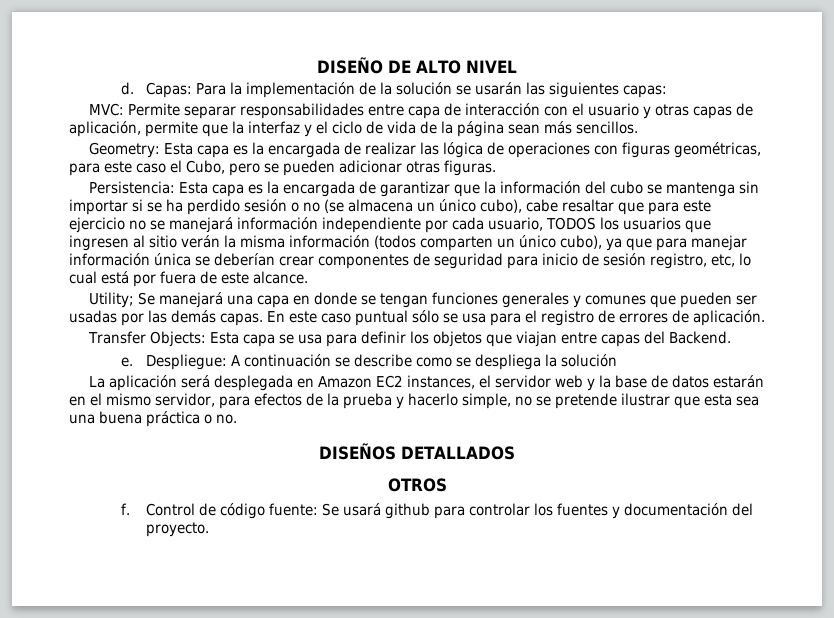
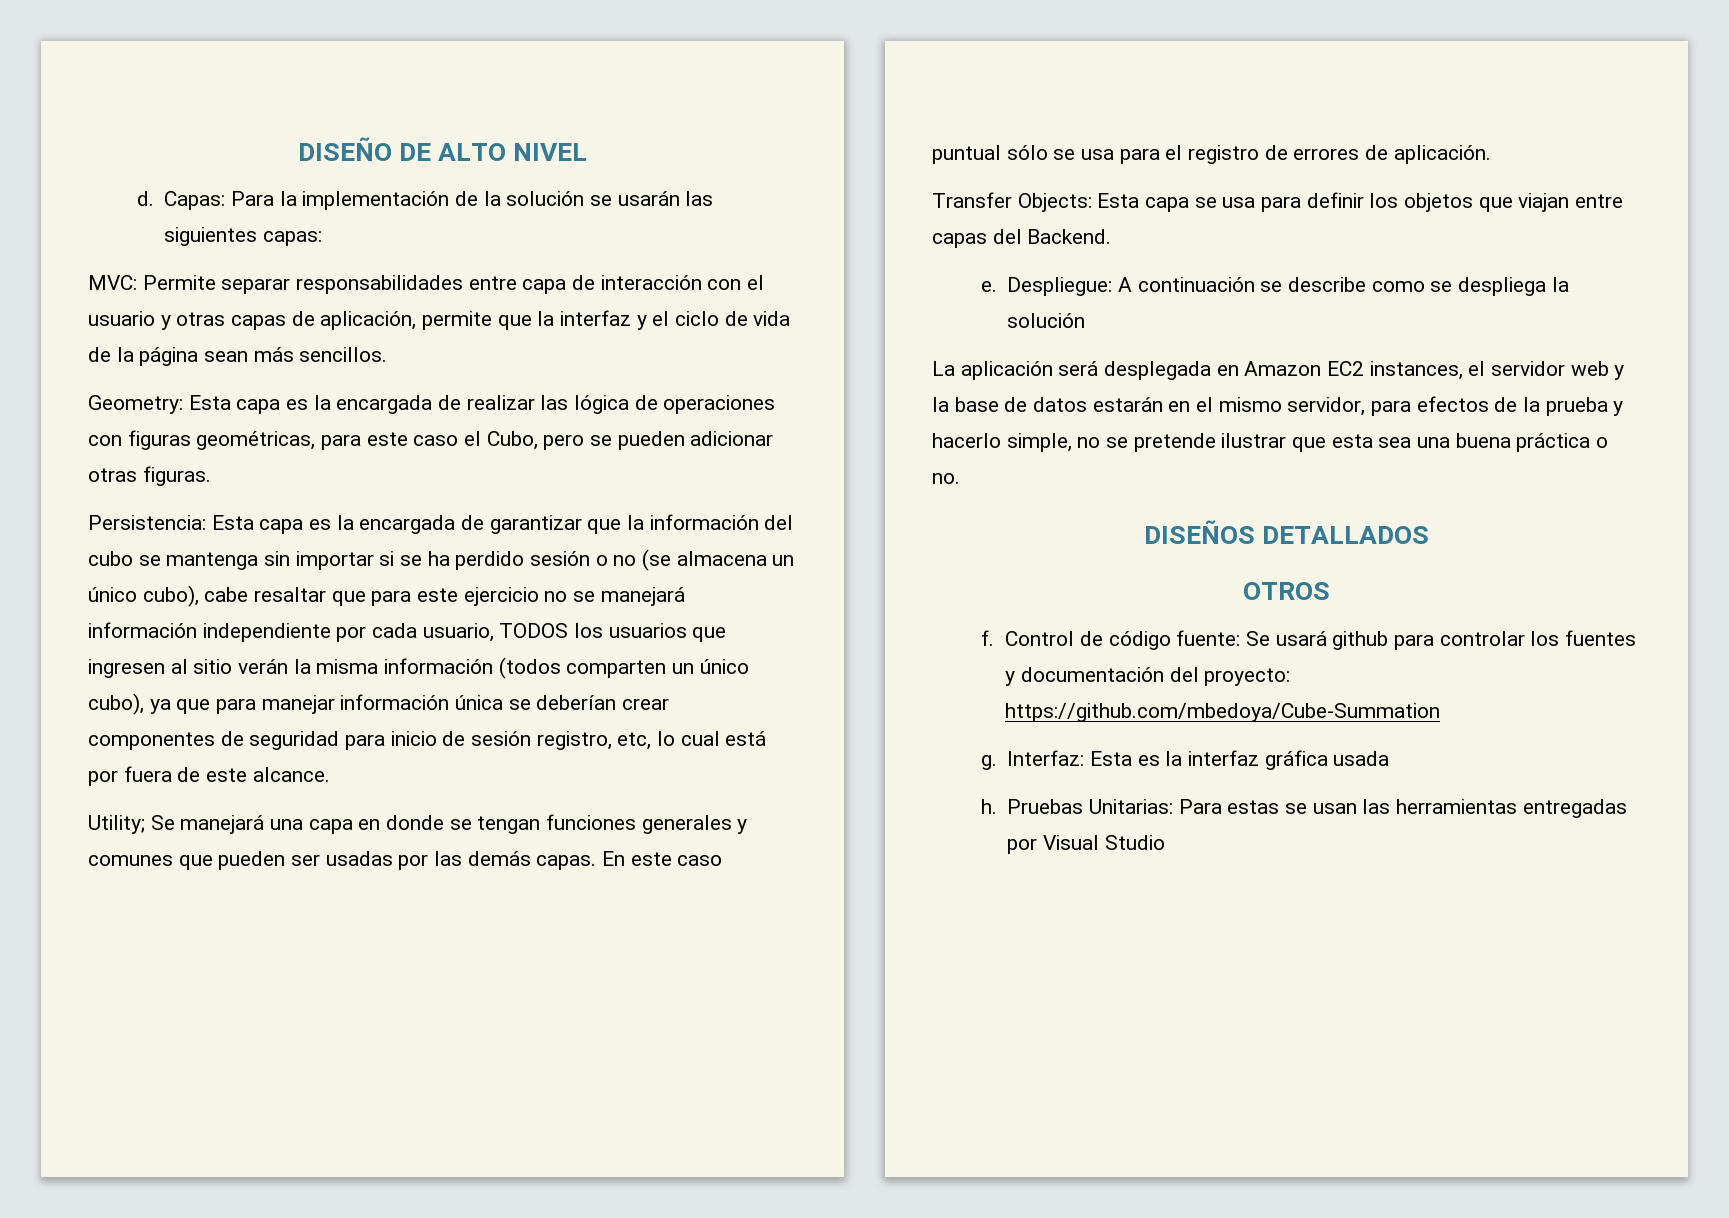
[146,522,210,537] proyecto. -> [1204,668,1291,686] [1005,703,1441,722] [980,750,1390,770] [980,799,1627,818] [1007,835,1165,854] proyecto: https://github.com/mbedoya/Cube-Summation // g. Interfaz: Esta es la interfaz gráfica usada // h. Pruebas Unitarias: Para estas se usan las herramientas entregadas por Visual Studio

